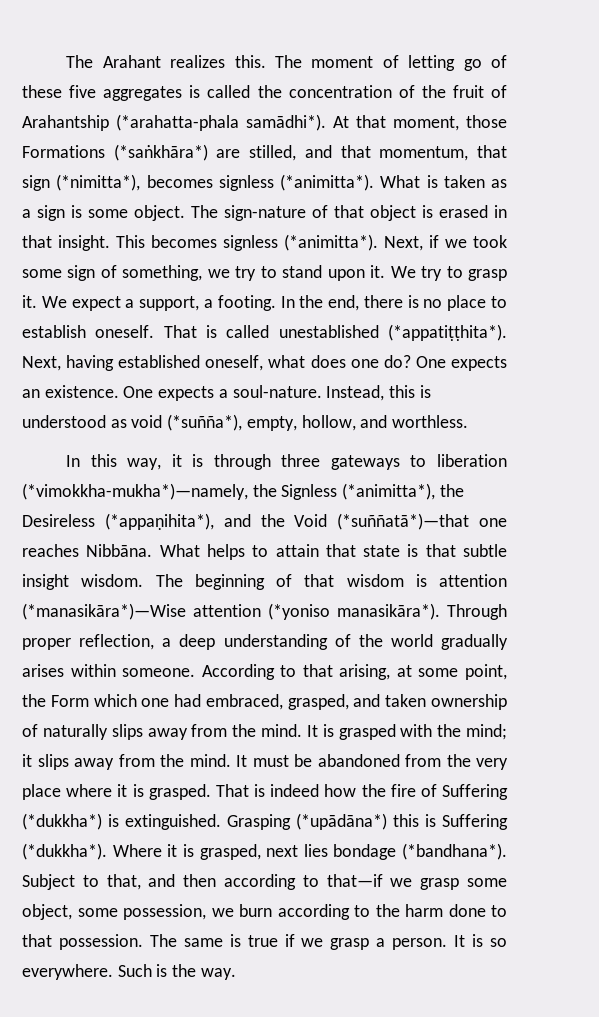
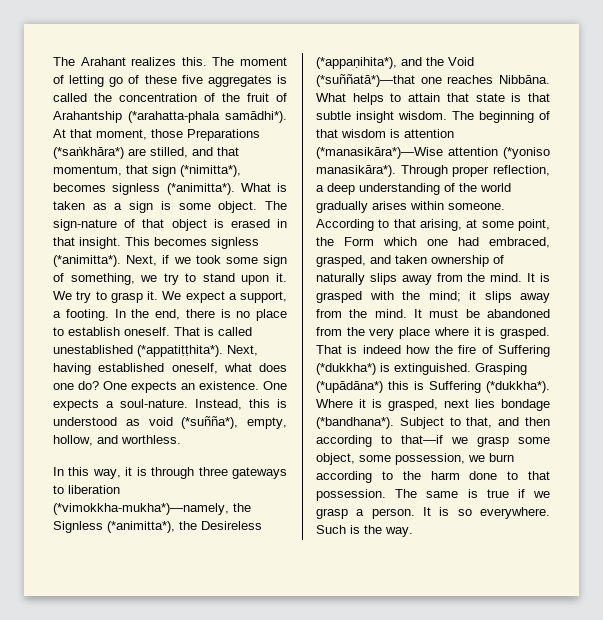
[22,145,105,158] Formations -> [187,129,260,141] Preparations

